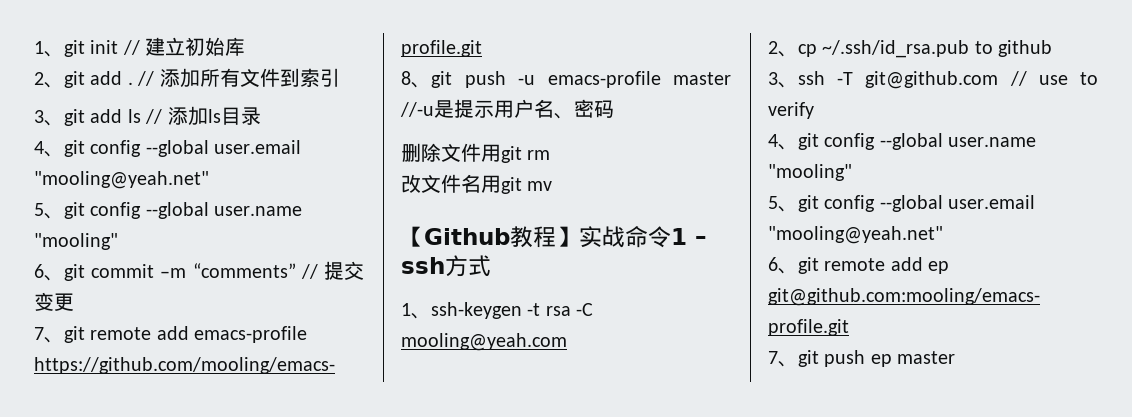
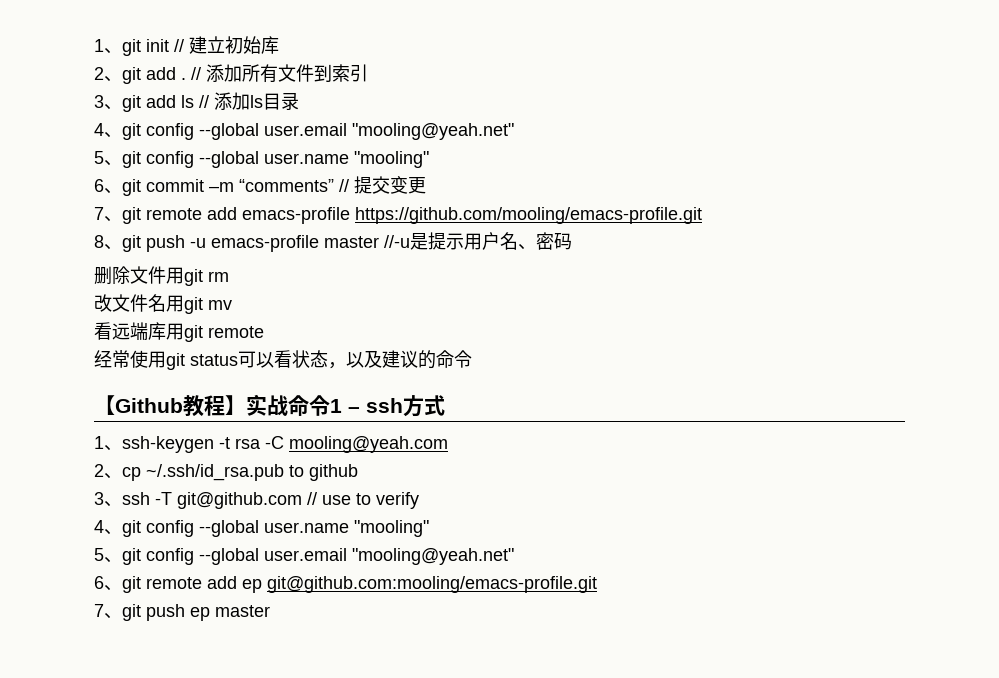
(553, 186) none -> [94,322,264,342] [94,350,472,370] // 看远端库用git remote // 经常使用git status可以看状态，以及建议的命令

